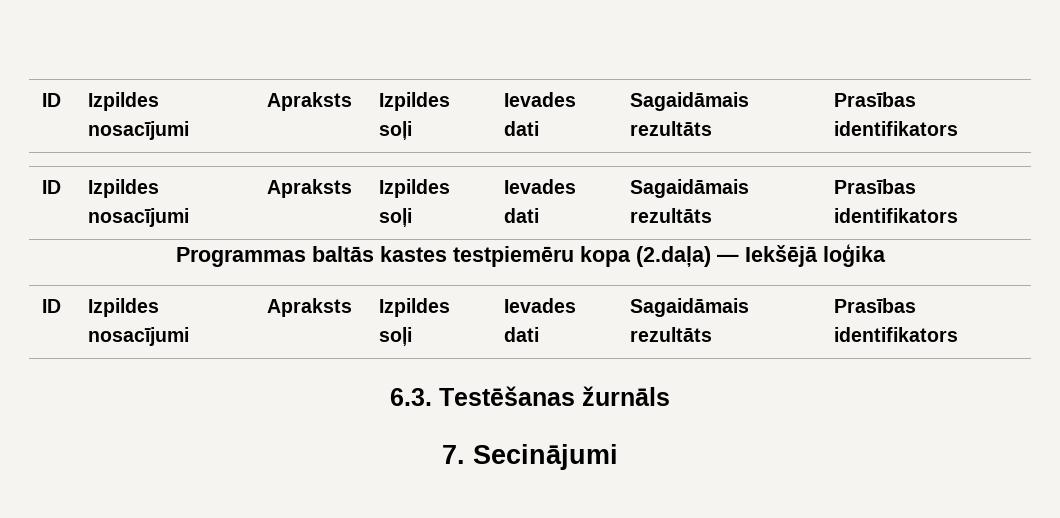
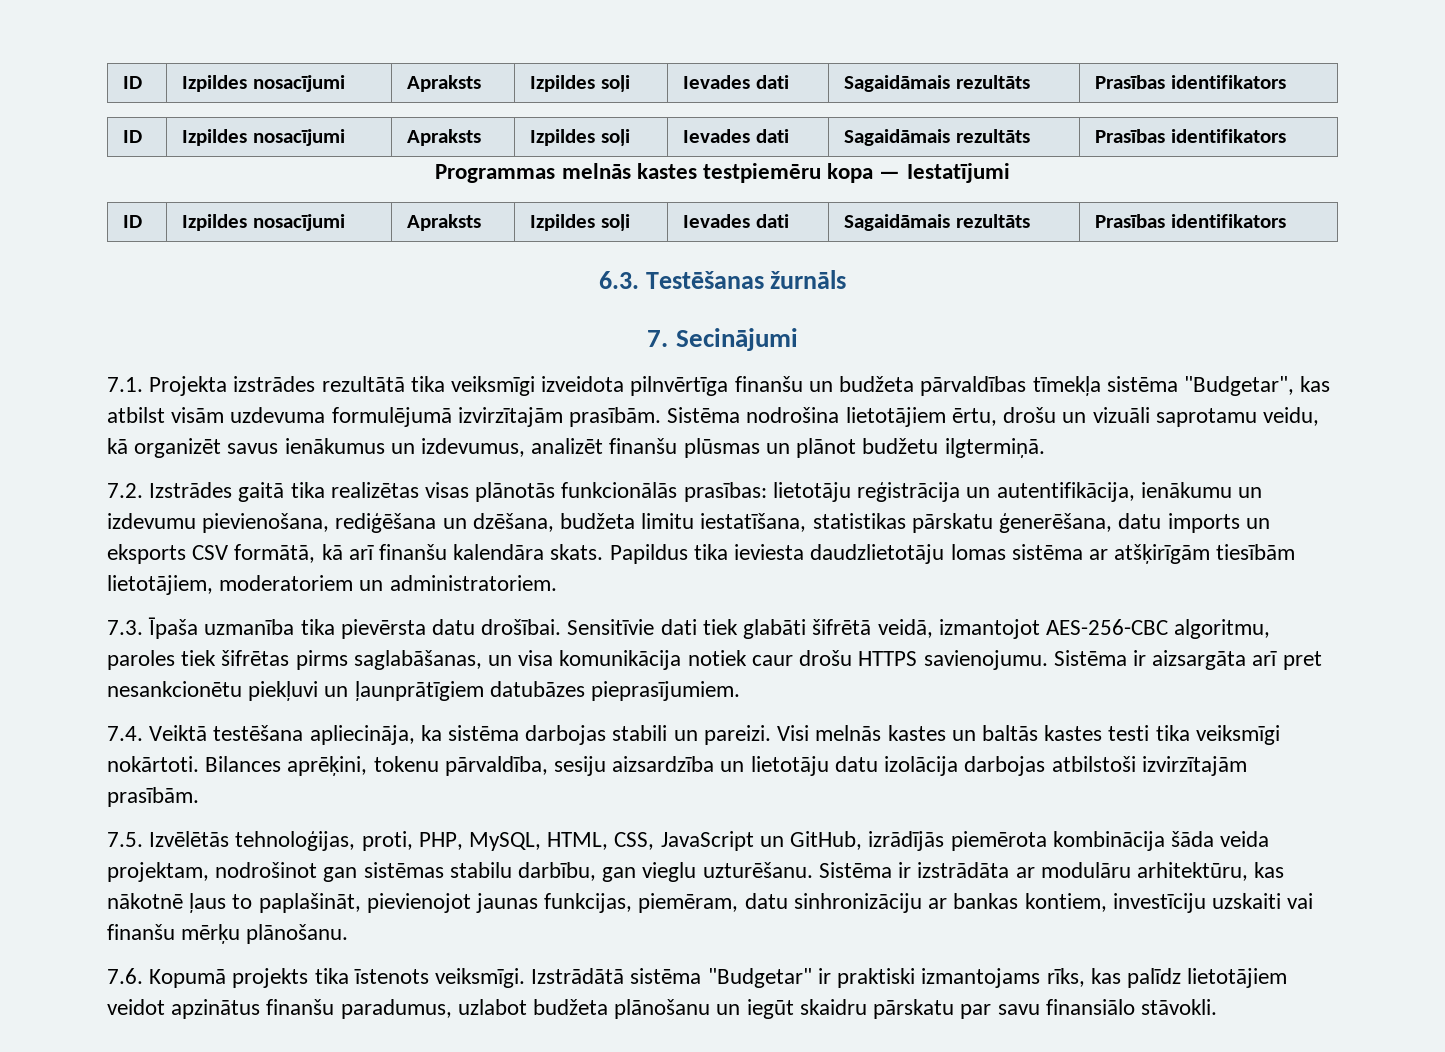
[311,246,374,262] baltās -> [561,163,631,179] melnās
[635,244,886,267] (2.daļa) — Iekšējā loģika -> [879,163,1010,183] — Iestatījumi
(618, 457) none -> [107,376,1331,396] [107,407,1319,427] [107,438,1045,458] [107,482,1262,502] [107,513,1270,533] [107,544,1296,564] [107,575,557,595] [107,617,1271,639] [107,650,1322,670] [107,681,741,701] [107,725,1280,745] [107,756,1247,776] [107,787,199,807] [107,831,1270,851] [107,862,1285,882] [107,893,1314,913] [107,924,349,944] [107,968,1288,988] [107,999,1217,1019] // 7.1. Projekta izstrādes rezultātā tika veiksmīgi izveidota pilnvērtīga finanšu un budžeta pārvaldības tīmekļa sistēma "Budgetar", kas atbilst visām uzdevuma formulējumā izvirzītajām prasībām. Sistēma nodrošina lietotājiem ērtu, drošu un vizuāli saprotamu veidu, kā organizēt savus ienākumus un izdevumus, analizēt finanšu plūsmas un plānot budžetu ilgtermiņā. // 7.2. Izstrādes gaitā tika realizētas visas plānotās funkcionālās prasības: lietotāju reģistrācija un autentifikācija, ienākumu un izdevumu pievienošana, rediģēšana un dzēšana, budžeta limitu iestatīšana, statistikas pārskatu ģenerēšana, datu imports un eksports CSV formātā, kā arī finanšu kalendāra skats. Papildus tika ieviesta daudzlietotāju lomas sistēma ar atšķirīgām tiesībām lietotājiem, moderatoriem un administratoriem. // 7.3. Īpaša uzmanība tika pievērsta datu drošībai. Sensitīvie dati tiek glabāti šifrētā veidā, izmantojot AES-256-CBC algoritmu, paroles tiek šifrētas pirms saglabāšanas, un visa komunikācija notiek caur drošu HTTPS savienojumu. Sistēma ir aizsargāta arī pret nesankcionētu piekļuvi un ļaunprātīgiem datubāzes pieprasījumiem. // 7.4. Veiktā testēšana apliecināja, ka sistēma darbojas stabili un pareizi. Visi melnās kastes un baltās kastes testi tika veiksmīgi nokārtoti. Bilances aprēķini, tokenu pārvaldība, sesiju aizsardzība un lietotāju datu izolācija darbojas atbilstoši izvirzītajām prasībām. // 7.5. Izvēlētās tehnoloģijas, proti, PHP, MySQL, HTML, CSS, JavaScript un GitHub, izrādījās piemērota kombinācija šāda veida projektam, nodrošinot gan sistēmas stabilu darbību, gan vieglu uzturēšanu. Sistēma ir izstrādāta ar modulāru arhitektūru, kas nākotnē ļaus to paplašināt, pievienojot jaunas funkcijas, piemēram, datu sinhronizāciju ar bankas kontiem, investīciju uzskaiti vai finanšu mērķu plānošanu. // 7.6. Kopumā projekts tika īstenots veiksmīgi. Izstrādātā sistēma "Budgetar" ir praktiski izmantojams rīks, kas palīdz lietotājiem veidot apzinātus finanšu paradumus, uzlabot budžeta plānošanu un iegūt skaidru pārskatu par savu finansiālo stāvokli.

